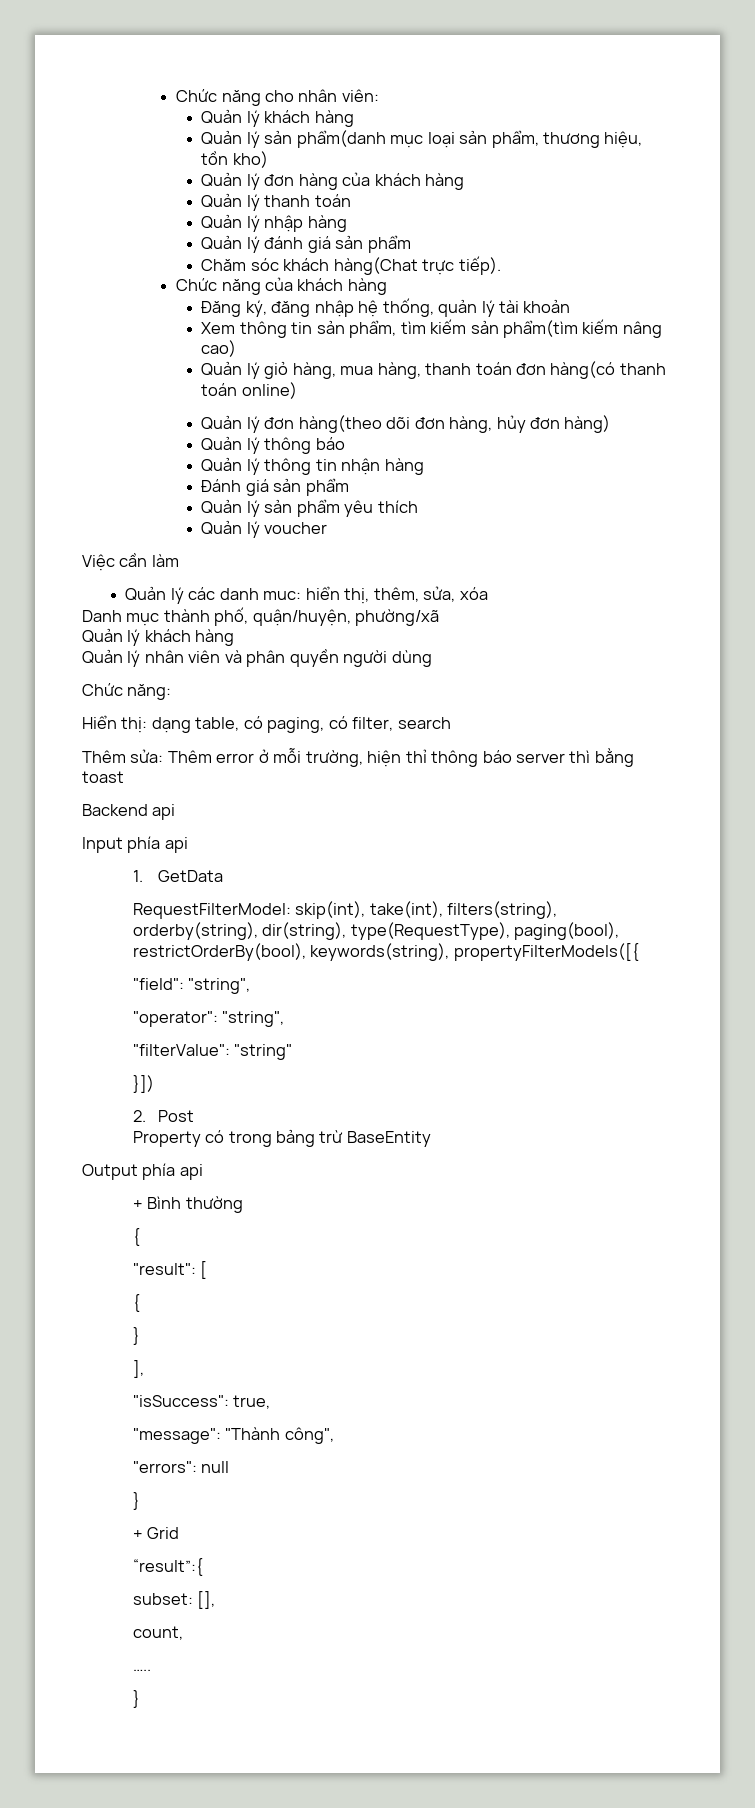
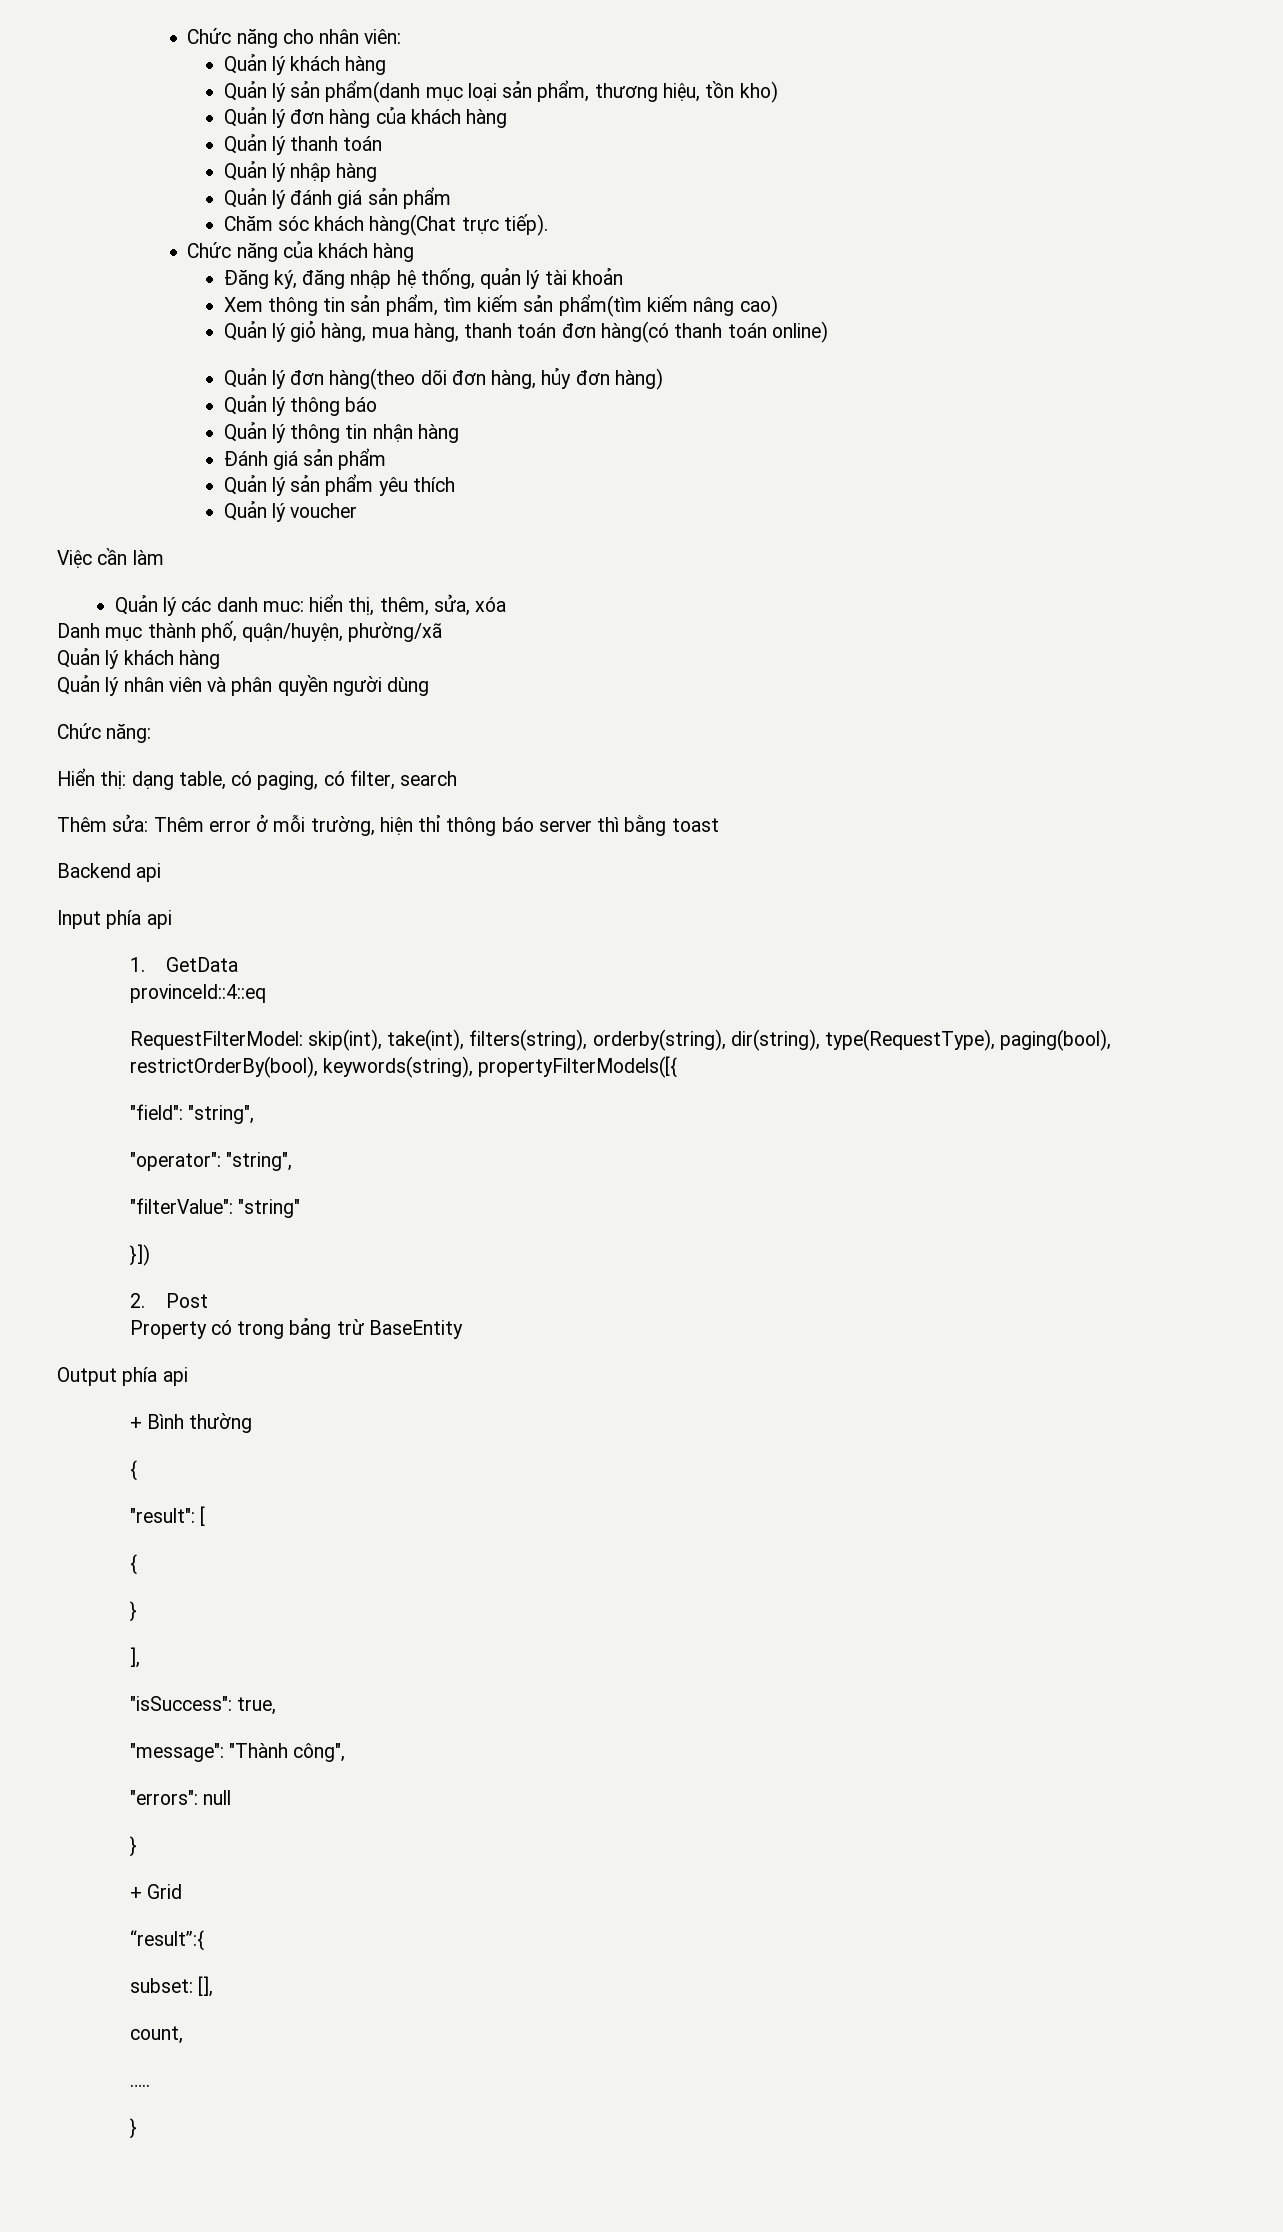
(223, 876) none -> [129,984,266,1003] // provinceId::4::eq

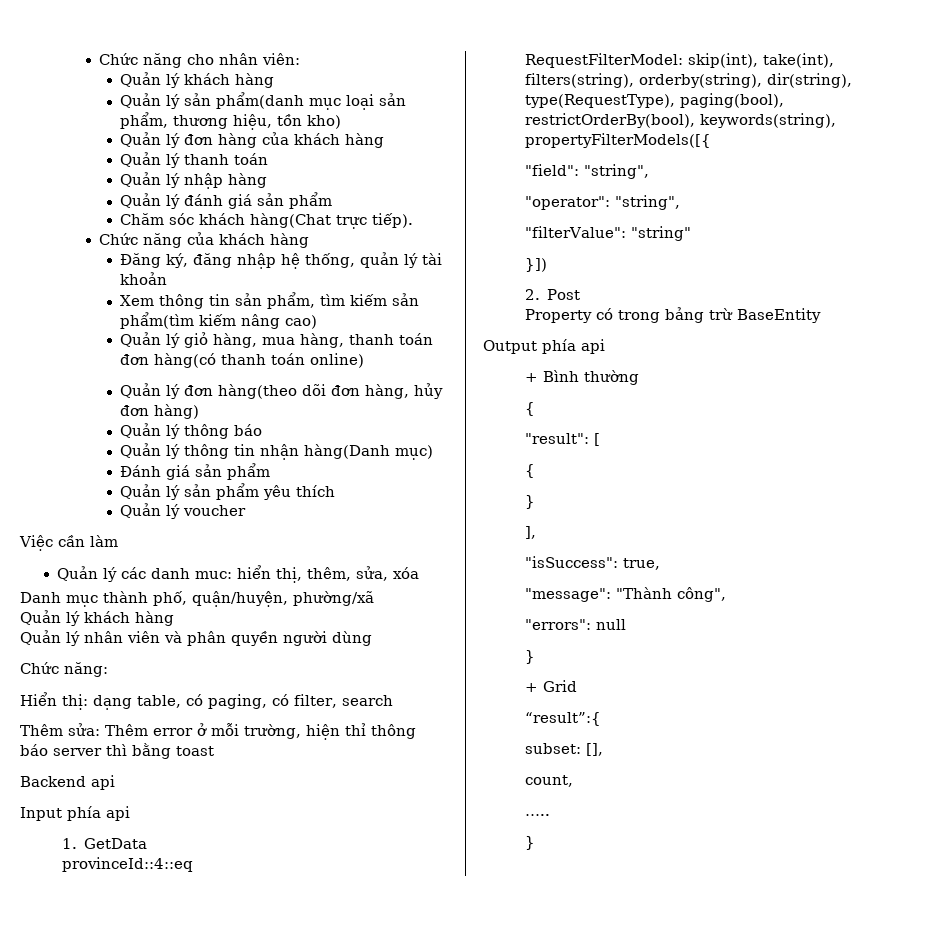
[417,424,459,443] hàng -> [304,444,434,460] hàng(Danh mục)

